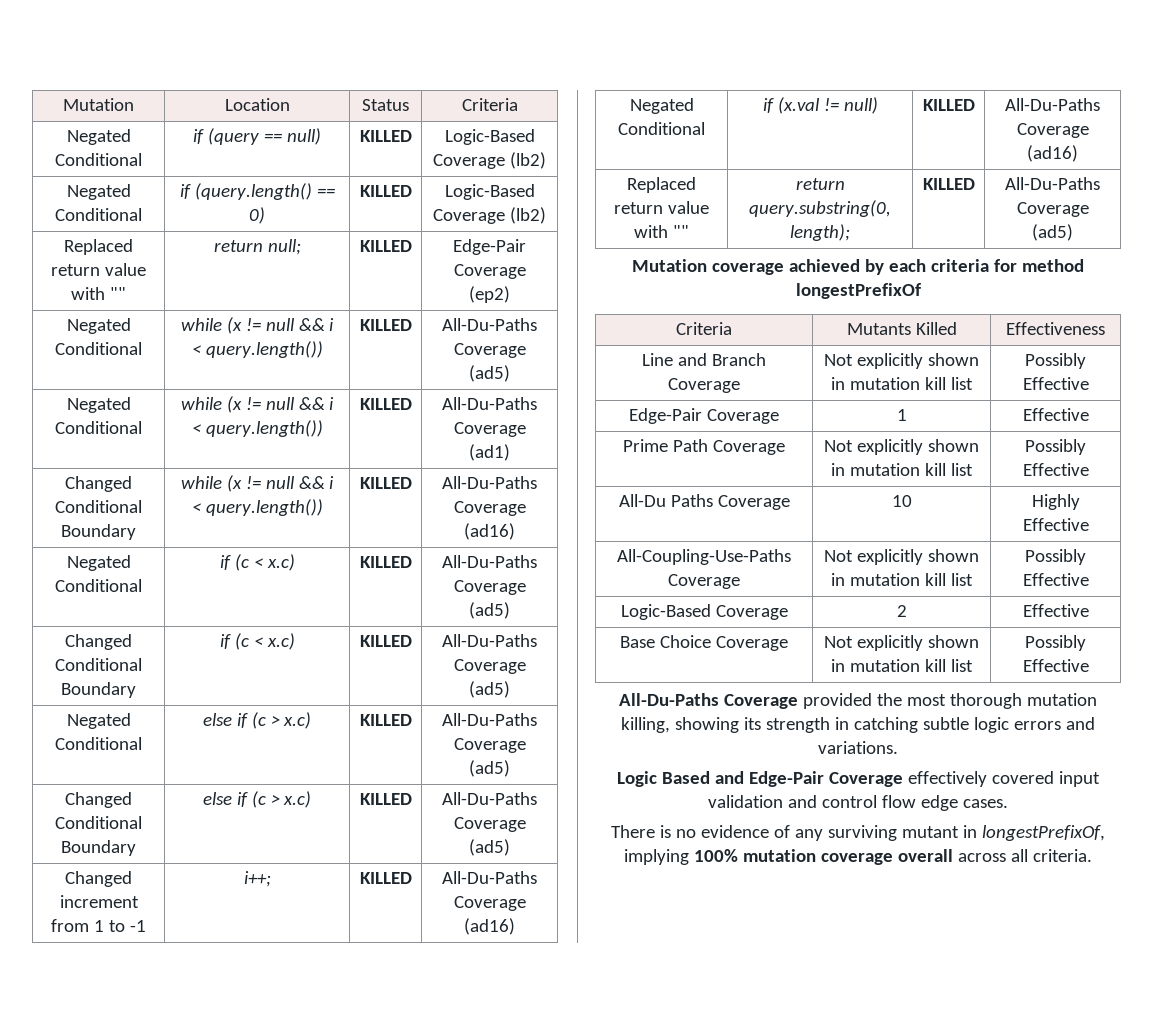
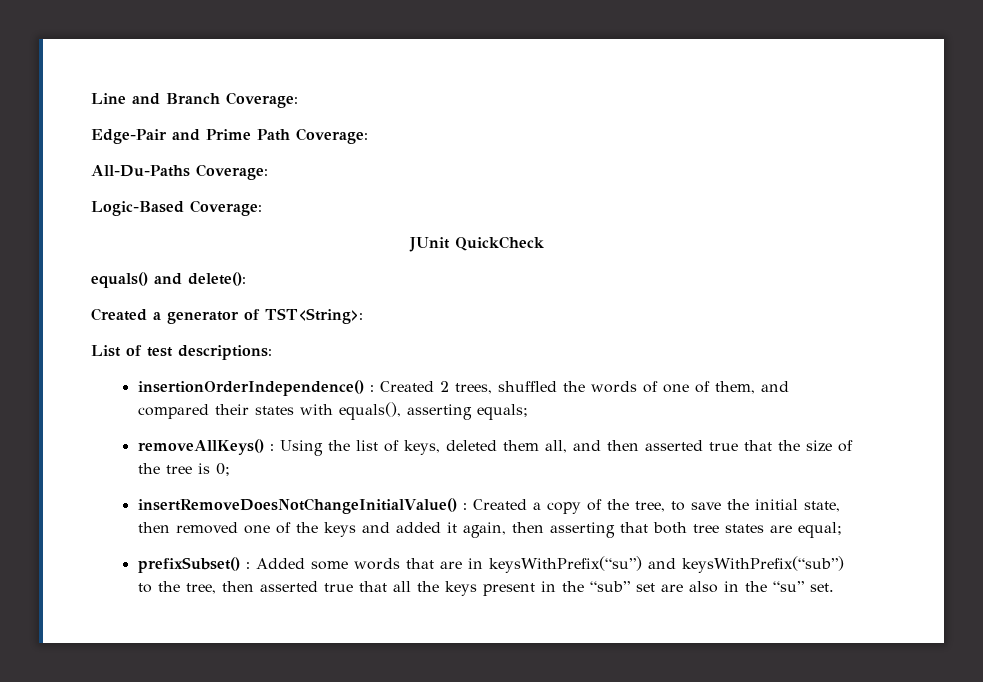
[63,98,134,111] [224,98,290,111] [362,99,409,111] [461,98,518,111] [66,129,131,145] [55,153,142,166] [193,128,321,145] [359,130,412,142] [444,129,535,145] [433,152,546,169] [66,184,131,200] [55,208,142,221] [179,183,335,200] [249,207,265,224] [359,185,412,197] [444,184,535,200] [433,207,546,224] [64,239,133,255] [51,263,146,276] [71,287,126,300] [213,239,301,255] [359,240,412,252] [453,239,526,255] [453,264,526,279] [469,286,510,303] [66,318,131,334] [55,342,142,355] [180,317,335,334] [191,341,323,358] [359,319,412,331] [442,318,537,331] [453,343,526,358] [469,365,510,382] [66,397,131,413] [55,421,142,434] [180,396,335,413] [191,420,323,437] [359,398,412,410] [442,397,537,410] [453,422,526,437] [469,444,510,461] [65,476,132,492] [55,500,142,513] [61,524,136,540] [180,475,335,492] [191,499,323,516] [359,477,412,489] [442,476,537,489] [453,501,526,516] [464,523,515,540] [66,555,131,571] [55,579,142,592] [219,554,295,571] [359,556,412,568] [442,555,537,568] [453,580,526,595] [469,602,510,619] [65,634,132,650] [55,658,142,671] [61,682,136,698] [219,633,295,650] [359,635,412,647] [442,634,537,647] [453,659,526,674] [469,681,510,698] [66,713,131,729] [55,737,142,750] [202,712,312,729] [359,714,412,726] [442,713,537,726] [453,738,526,753] [469,760,510,777] [65,792,132,808] [55,816,142,829] [61,840,136,856] [202,791,312,808] [359,793,412,805] [442,792,537,805] [453,817,526,832] [469,839,510,856] [65,871,132,887] [59,895,139,908] [51,919,146,932] [243,871,271,887] [359,872,412,884] [442,871,537,884] [453,896,526,911] [464,918,515,935] [629,98,694,114] [618,122,705,135] [762,97,878,114] [922,99,975,111] [1005,98,1100,111] [1016,123,1089,138] [1027,145,1078,162] [627,177,696,193] [614,201,709,214] [634,225,689,238] [795,178,845,190] [749,200,891,217] [790,224,850,241] [922,178,975,190] [1005,177,1100,190] [1016,202,1089,217] [1032,224,1073,241] [632,259,1084,275] [795,283,921,299] [676,322,732,335] [846,322,957,335] [1006,322,1105,335] [642,353,766,366] [668,378,740,393] [824,353,979,369] [831,377,973,390] [1025,353,1086,369] [1022,377,1089,390] [629,408,779,424] [896,409,907,421] [1022,408,1089,421] [623,439,785,455] [824,439,979,455] [831,463,973,476] [1025,439,1086,455] [1022,463,1089,476] [618,494,790,510] [891,495,912,507] [1031,494,1080,510] [1022,518,1089,531] [617,549,791,565] [668,574,740,589] [824,549,979,565] [831,573,973,586] [1025,549,1086,565] [1022,573,1089,586] [620,604,788,620] [896,605,907,617] [1022,604,1089,617] [620,635,788,651] [824,635,979,651] [831,659,973,672] [1025,635,1086,651] [1022,659,1089,672] [619,693,1097,709] [621,717,1095,733] [818,741,898,754] [617,771,1100,787] [708,795,1008,811] [611,825,1105,841] [624,849,1092,865] Mutation | Location | Status | Criteria // Negated Conditional | if (query == null) | KILLED | Logic-Based Coverage (lb2) // Negated Conditional | if (query.length() == 0) | KILLED | Logic-Based Coverage (lb2) // Replaced return value with "" | return null; | KILLED | Edge-Pair Coverage (ep2) // Negated Conditional | while (x != null && i < query.length()) | KILLED | All-Du-Paths Coverage (ad5) // Negated Conditional | while (x != null && i < query.length()) | KILLED | All-Du-Paths Coverage (ad1) // Changed Conditional Boundary | while (x != null && i < query.length()) | KILLED | All-Du-Paths Coverage (ad16) // Negated Conditional | if (c < x.c) | KILLED | All-Du-Paths Coverage (ad5) // Changed Conditional Boundary | if (c < x.c) | KILLED | All-Du-Paths Coverage (ad5) // Negated Conditional | else if (c > x.c) | KILLED | All-Du-Paths Coverage (ad5) // Changed Conditional Boundary | else if (c > x.c) | KILLED | All-Du-Paths Coverage (ad5) // Changed increment from 1 to -1 | i++; | KILLED | All-Du-Paths Coverage (ad16) // Negated Conditional | if (x.val != null) | KILLED | All-Du-Paths Coverage (ad16) // Replaced return value with "" | return query.substring(0, length); | KILLED | All-Du-Paths Coverage (ad5) // Mutation coverage achieved by each criteria for method longestPrefixOf // Criteria | Mutants Killed | Effectiveness // Line and Branch Coverage | Not explicitly shown in mutation kill list | Possibly Effective // Edge-Pair Coverage | 1 | Effective // Prime Path Coverage | Not explicitly shown in mutation kill list | Possibly Effective // All-Du Paths Coverage | 10 | Highly Effective // All-Coupling-Use-Paths Coverage | Not explicitly shown in mutation kill list | Possibly Effective // Logic-Based Coverage | 2 | Effective // Base Choice Coverage | Not explicitly shown in mutation kill list | Possibly Effective // All-Du-Paths Coverage provided the most thorough mutation killing, showing its strength in catching subtle logic errors and variations. // Logic Based and Edge-Pair Coverage effectively covered input validation and control flow edge cases. // There is no evidence of any surviving mutant in longestPrefixOf, implying 100% mutation coverage overall across all criteria. -> [91,92,298,108] [91,128,368,144] [91,164,268,180] [91,200,262,216] [408,236,544,252] [91,272,246,288] [91,308,363,324] [91,345,272,360] [137,380,789,396] [137,402,528,420] [137,439,853,456] [137,463,230,476] [137,498,840,514] [137,522,842,538] [137,556,844,573] [137,581,834,596] Line and Branch Coverage: // Edge-Pair and Prime Path Coverage: // All-Du-Paths Coverage: // Logic-Based Coverage: // JUnit QuickCheck // equals() and delete(): // Created a generator of TST<String>: // List of test descriptions: // insertionOrderIndependence() : Created 2 trees, shuffled the words of one of them, and compared their states with equals(), asserting equals; // removeAllKeys() : Using the list of keys, deleted them all, and then asserted true that the size of the tree is 0; // insertRemoveDoesNotChangeInitialValue() : Created a copy of the tree, to save the initial state, then removed one of the keys and added it again, then asserting that both tree states are equal; // prefixSubset() : Added some words that are in keysWithPrefix(“su”) and keysWithPrefix(“sub”) to the tree, then asserted true that all the keys present in the “sub” set are also in the “su” set.

